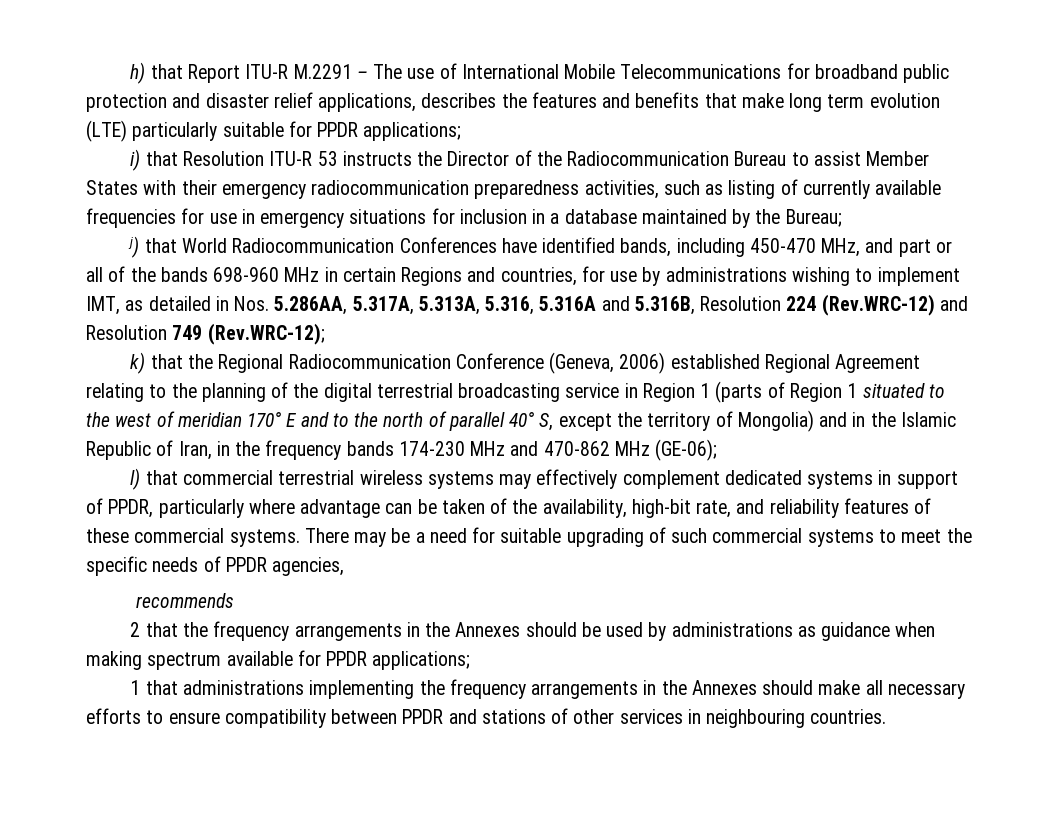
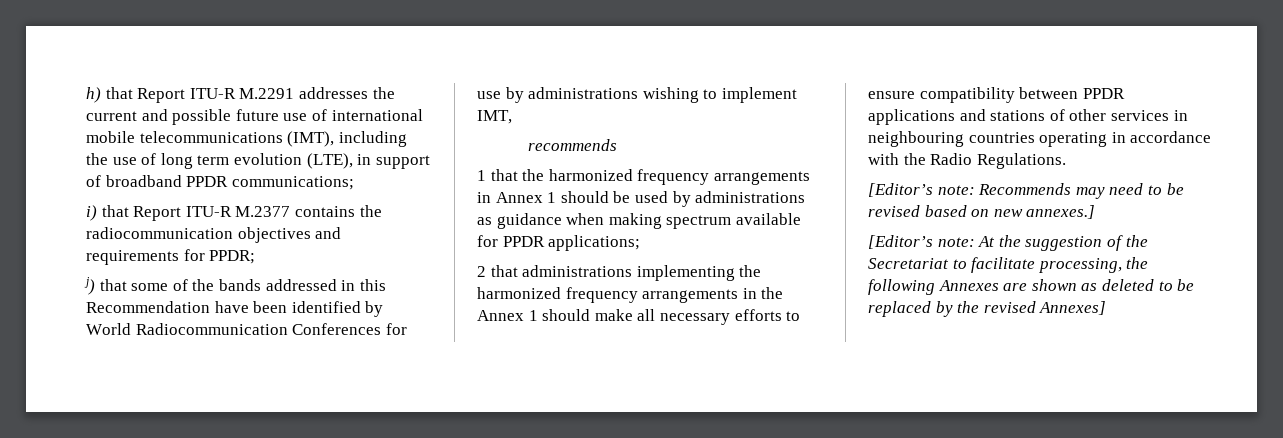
[356,63,950,83] [86,92,940,112] [86,120,462,142] [130,149,930,171] [86,179,942,199] [86,208,842,228] [128,236,952,258] [86,266,577,286] – The use of International Mobile Telecommunications for broadband public protection and disaster relief applications, describes the features and benefits that make long term evolution (LTE) particularly suitable for PPDR applications; // i) that Resolution ITU-R 53 instructs the Director of the Radiocommunication Bureau to assist Member States with their emergency radiocommunication preparedness activities, such as listing of currently available frequencies for use in emergency situations for inclusion in a database maintained by the Bureau; // j) that World Radiocommunication Conferences have identified bands, including 450-470 MHz, and part or all of the bands 698-960 MHz in certain Regions and countries, -> [298,87,395,99] [86,109,423,125] [86,131,407,147] [86,153,430,169] [86,175,354,190] [86,205,382,221] [86,227,342,243] [86,249,256,265] [84,277,386,295] [86,301,384,317] [86,323,382,335] addresses the current and possible future use of international mobile telecommunications (IMT), including the use of long term evolution (LTE), in support of broadband PPDR communications; // i) that Report ITU-R M.2377 contains the radiocommunication objectives and requirements for PPDR; // j) that some of the bands addressed in this Recommendation have been identified by World Radiocommunication Conferences
[125,294,968,316] [86,323,325,345] [130,352,921,374] [86,381,945,403] [86,410,956,432] [86,439,718,461] [130,468,958,490] [86,498,932,518] [86,527,972,547] [86,556,345,576] as detailed in Nos. 5.286AA, 5.317A, 5.313A, 5.316, 5.316A and 5.316B, Resolution 224 (Rev.WRC-12) and Resolution 749 (Rev.WRC-12); // k) that the Regional Radiocommunication Conference (Geneva, 2006) established Regional Agreement relating to the planning of the digital terrestrial broadcasting service in Region 1 (parts of Region 1 situated to the west of meridian 170° E and to the north of parallel 40° S, except the territory of Mongolia) and in the Islamic Republic of Iran, in the frequency bands 174-230 MHz and 470-862 MHz (GE-06); // l) that commercial terrestrial wireless systems may effectively complement dedicated systems in support of PPDR, particularly where advantage can be taken of the availability, high-bit rate, and reliability features of these commercial systems. There may be a need for suitable upgrading of such commercial systems to meet the specific needs of PPDR agencies, -> (512, 117) none
[130,621,521,641] 2 that the frequency arrangements in the Annexes -> [477,169,810,185] [477,192,557,203] 1 that the harmonized frequency arrangements in Annex 1
[130,680,141,695] 1 -> [477,266,486,277] 2
[449,679,757,699] frequency arrangements in the Annexes -> [477,287,784,303] [477,310,538,321] harmonized frequency arrangements in the Annex 1
(444, 716) none -> [868,109,955,125] applications
[810,709,887,724] countries. -> [968,131,1212,147] [868,153,1066,169] [868,183,1184,199] [868,205,1096,219] [868,235,1148,251] [868,257,1149,273] [868,279,1195,295] [868,301,1107,317] countries operating in accordance with the Radio Regulations. // [Editor’s note: Recommends may need to be revised based on new annexes.] // [Editor’s note: At the suggestion of the Secretariat to facilitate processing, the following Annexes are shown as deleted to be replaced by the revised Annexes]

